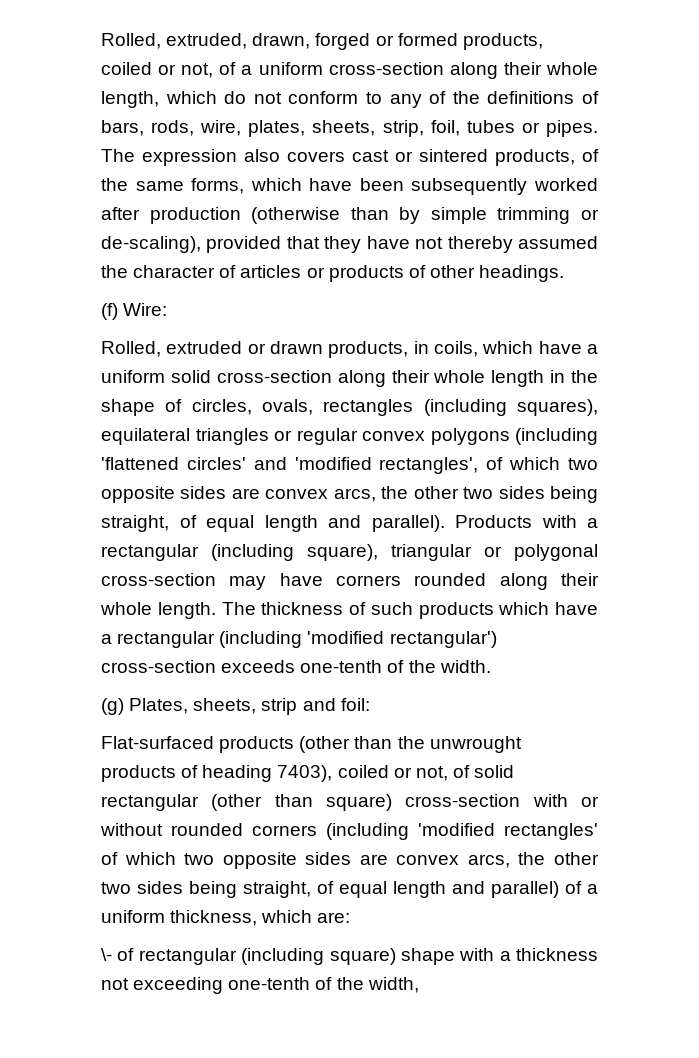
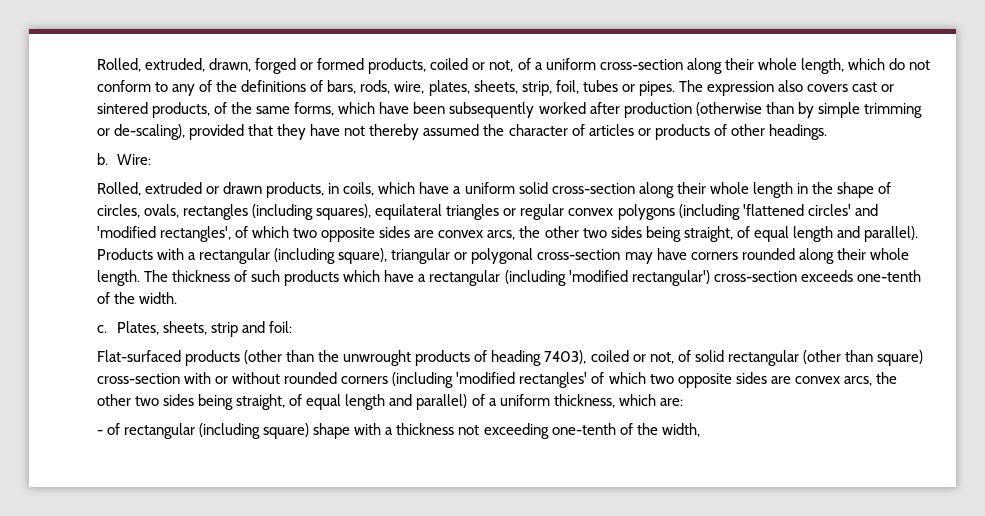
[101,303,118,320] (f) -> [97,153,108,165] b.
[101,698,124,715] (g) -> [97,325,107,333] c.
[101,948,112,961] \- -> [97,430,103,435] -

